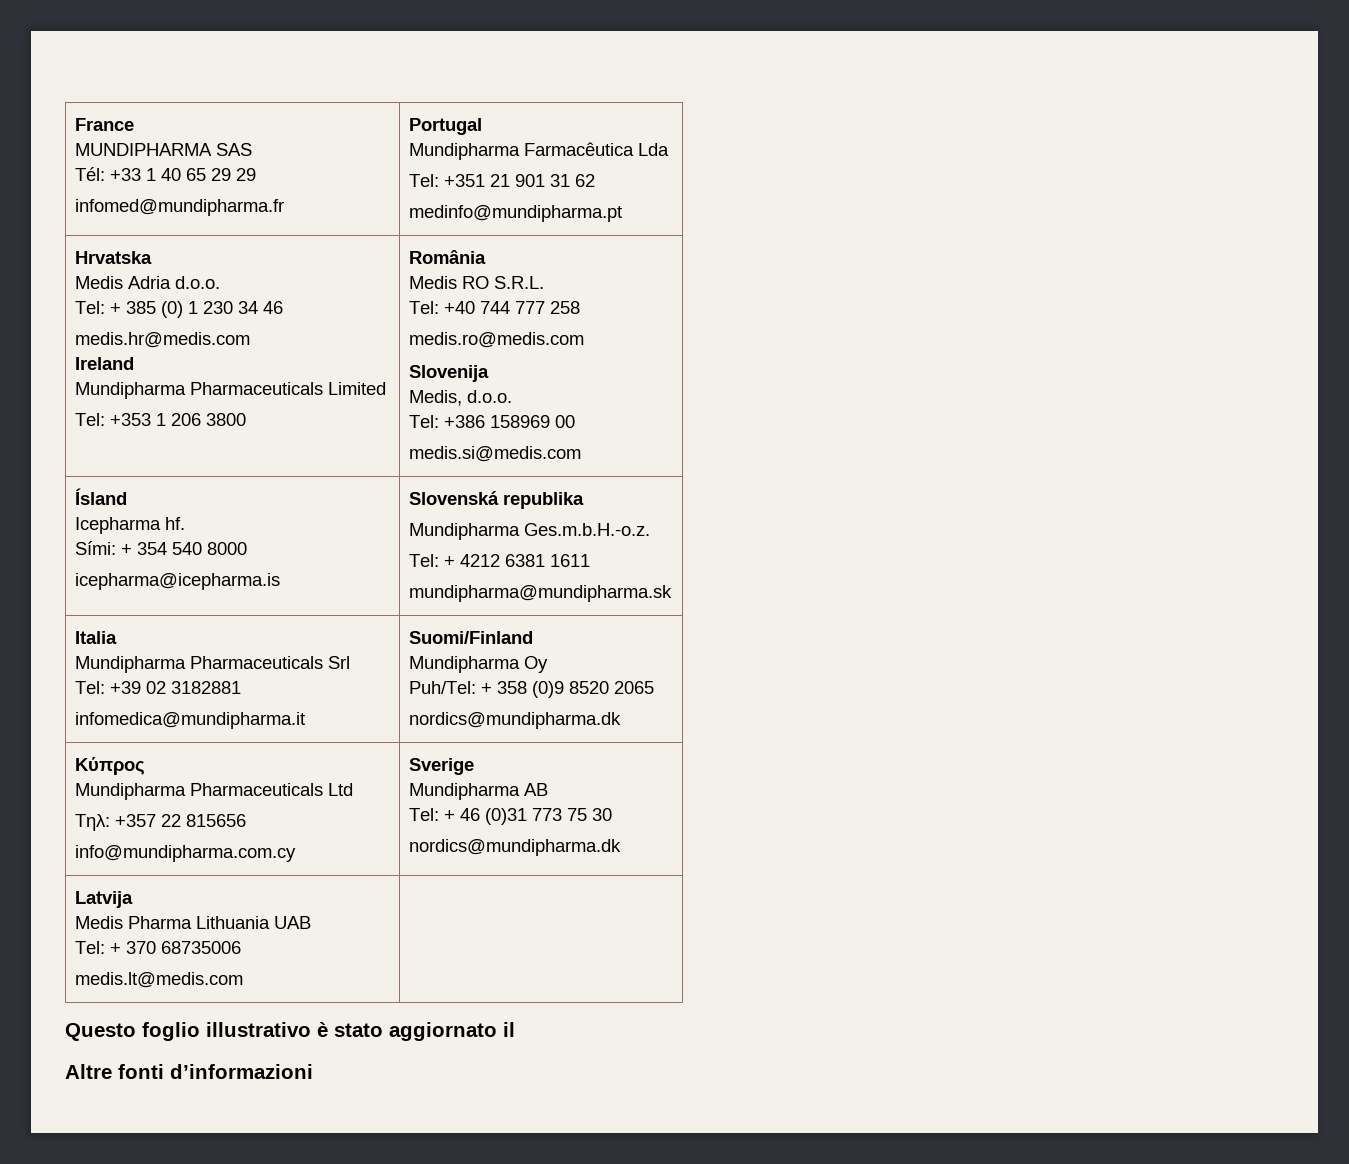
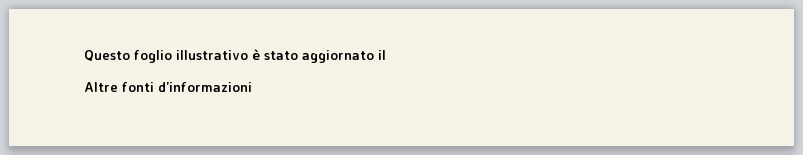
[74,118,134,131] [74,143,252,156] [74,167,256,181] [74,199,284,216] [408,118,482,135] [408,142,669,160] [408,174,595,187] [408,205,622,222] [74,251,152,264] [74,276,220,289] [74,301,283,318] [74,332,250,348] [74,357,134,370] [74,382,386,399] [74,413,246,426] [408,250,486,264] [408,276,544,289] [408,301,580,314] [408,332,584,348] [408,365,489,382] [408,390,512,406] [408,415,575,428] [408,446,581,462] [74,488,127,505] [74,517,185,534] [74,541,247,555] [74,573,280,590] [408,491,584,509] [408,523,650,540] [408,554,590,567] [408,585,672,602] [74,631,117,644] [74,656,350,673] [74,681,241,694] [74,712,305,729] [408,631,533,644] [408,656,548,673] [408,681,654,698] [408,712,621,729] [74,757,145,775] [74,783,353,800] [74,814,246,831] [74,845,296,862] [408,758,474,775] [408,783,548,800] [408,808,612,825] [408,839,621,856] [74,891,133,908] [74,916,311,929] [74,941,241,954] [74,972,243,988] France // MUNDIPHARMA SAS // Tél: +33 1 40 65 29 29 // infomed@mundipharma.fr | Portugal // Mundipharma Farmacêutica Lda // Tel: +351 21 901 31 62 // medinfo@mundipharma.pt // Hrvatska // Medis Adria d.o.o. // Tel: + 385 (0) 1 230 34 46 // medis.hr@medis.com // Ireland // Mundipharma Pharmaceuticals Limited // Tel: +353 1 206 3800 | România // Medis RO S.R.L. // Tel: +40 744 777 258 // medis.ro@medis.com // Slovenija // Medis, d.o.o. // Tel: +386 158969 00 // medis.si@medis.com // Ísland // Icepharma hf. // Sími: + 354 540 8000 // icepharma@icepharma.is | Slovenská republika // Mundipharma Ges.m.b.H.-o.z. // Tel: + 4212 6381 1611 // mundipharma@mundipharma.sk // Italia // Mundipharma Pharmaceuticals Srl // Tel: +39 02 3182881 // infomedica@mundipharma.it | Suomi/Finland // Mundipharma Oy // Puh/Tel: + 358 (0)9 8520 2065 // nordics@mundipharma.dk // Κύπρος // Mundipharma Pharmaceuticals Ltd // Τηλ: +357 22 815656 // info@mundipharma.com.cy | Sverige // Mundipharma AB // Tel: + 46 (0)31 773 75 30 // nordics@mundipharma.dk // Latvija // Medis Pharma Lithuania UAB // Tel: + 370 68735006 // medis.lt@medis.com | // -> (84, 55) none

